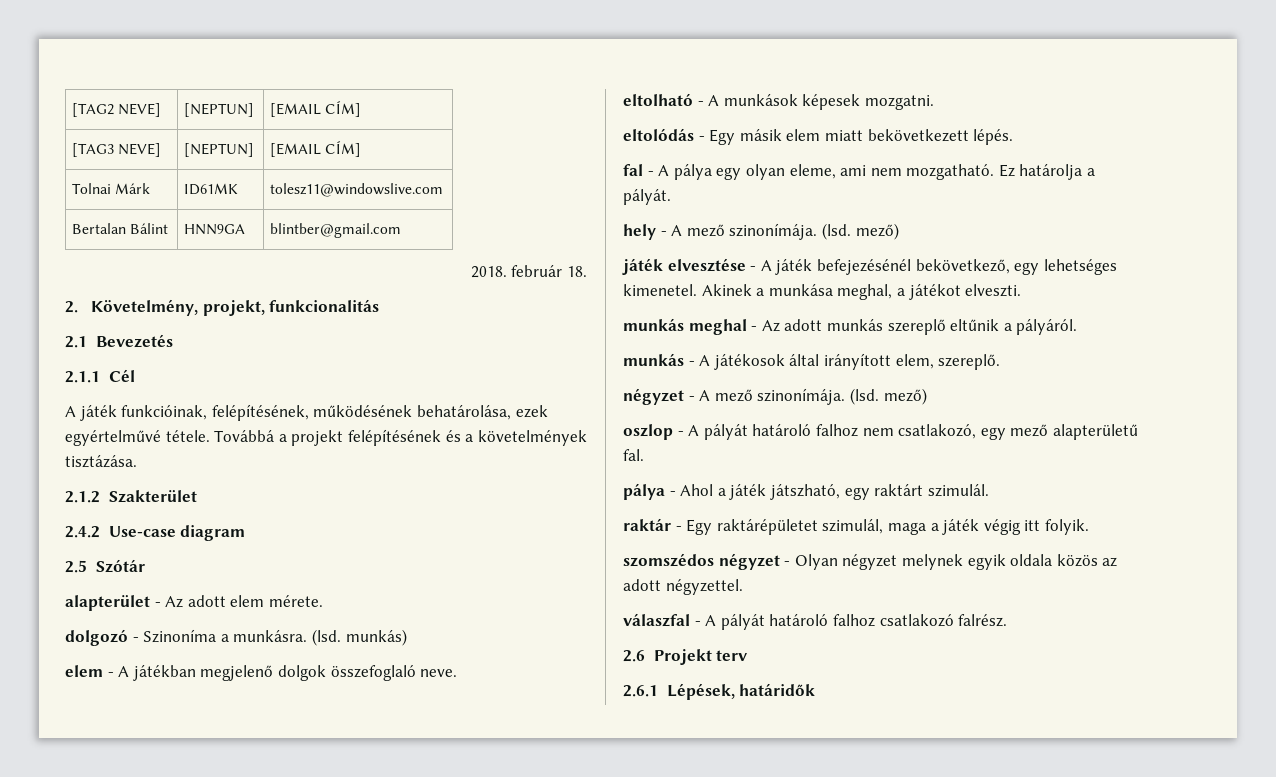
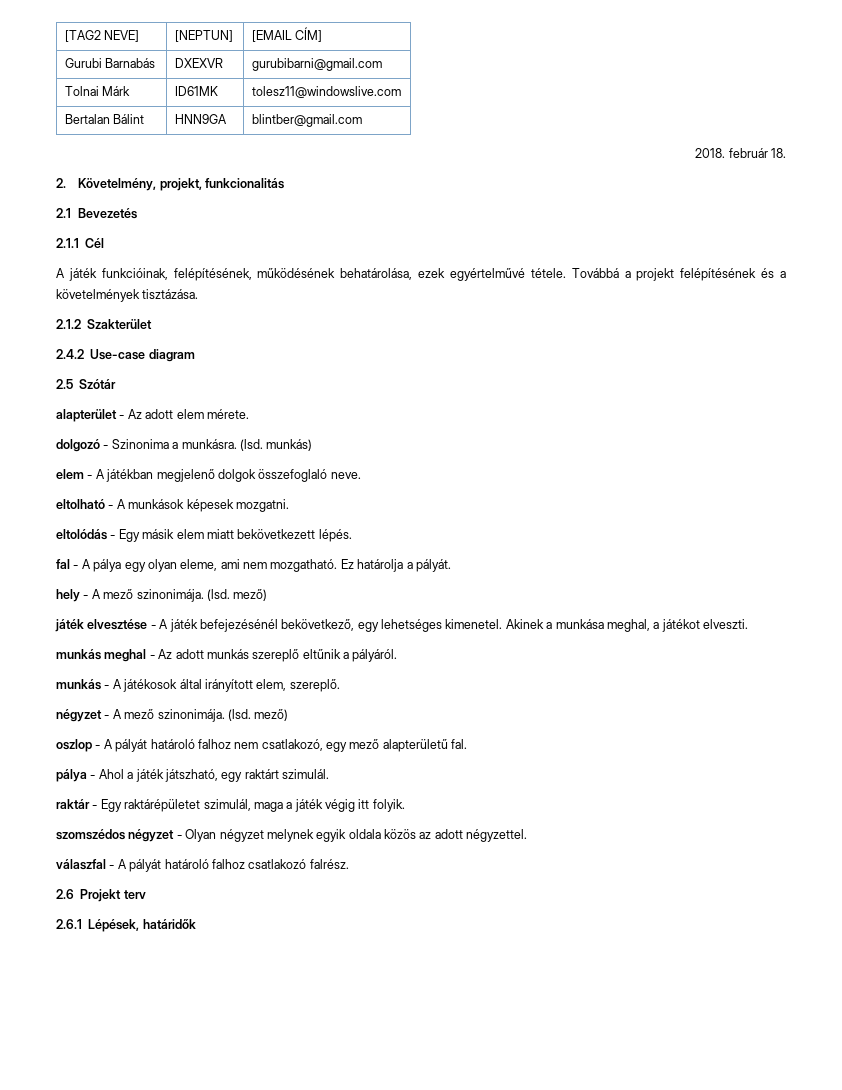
[72,143,162,157] [184,143,255,157] [270,141,362,157] [TAG3 NEVE] | [NEPTUN] | [EMAIL CÍM] -> [64,58,156,68] [174,58,223,68] [251,58,382,71] Gurubi Barnabás | DXEXVR | gurubibarni@gmail.com
[143,629,217,643] Szinoníma -> [111,439,169,449] Szinonima
[729,223,818,240] szinonímája. -> [136,589,204,602] szinonimája.
[757,388,846,405] szinonímája. -> [157,709,225,722] szinonimája.

